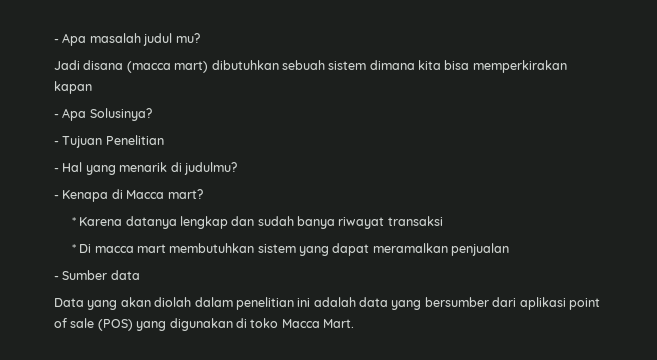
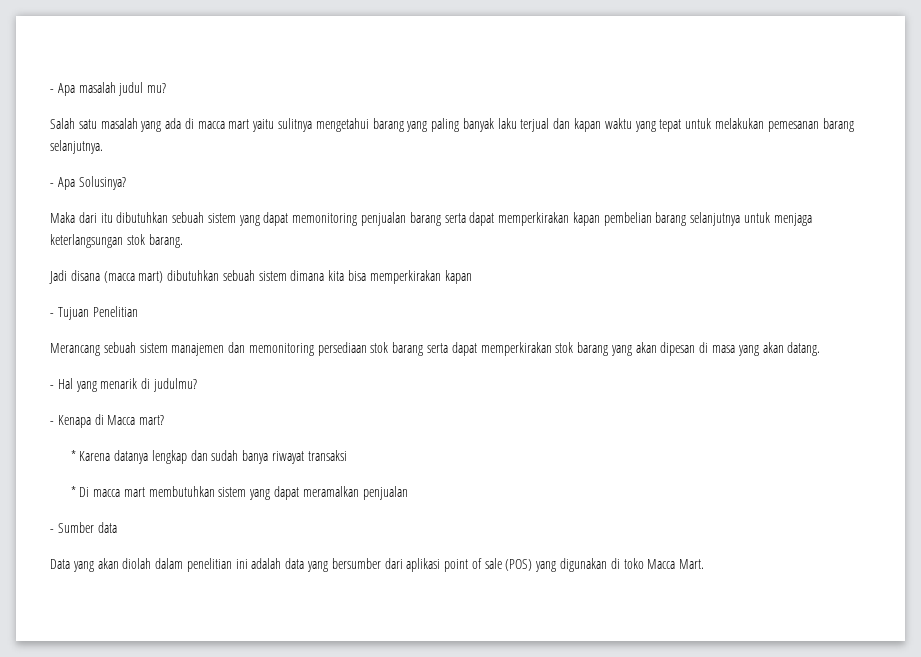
(200, 38) none -> [50,118,854,132] [50,140,103,154] [50,176,126,190] [50,212,812,226] [50,234,183,248] // Salah satu masalah yang ada di macca mart yaitu sulitnya mengetahui barang yang paling banyak laku terjual dan kapan waktu yang tepat untuk melakukan pemesanan barang selanjutnya. // - Apa Solusinya? // Maka dari itu dibutuhkan sebuah sistem yang dapat memonitoring penjualan barang serta dapat memperkirakan kapan pembelian barang selanjutnya untuk menjaga keterlangsungan stok barang.
[54,108,152,121] // - Apa Solusinya? -> (472, 277) none
(164, 140) none -> [50,342,821,356] // Merancang sebuah sistem manajemen dan memonitoring persediaan stok barang serta dapat memperkirakan stok barang yang akan dipesan di masa yang akan datang.

